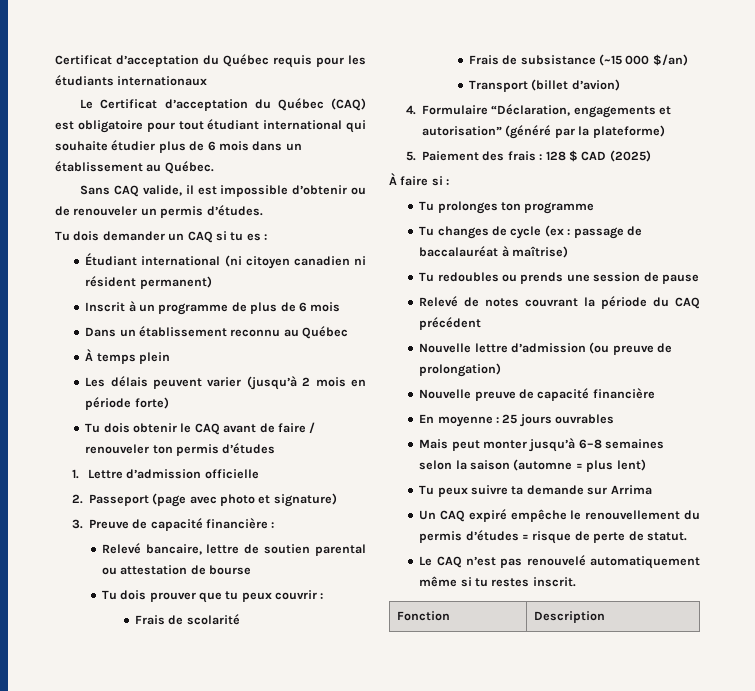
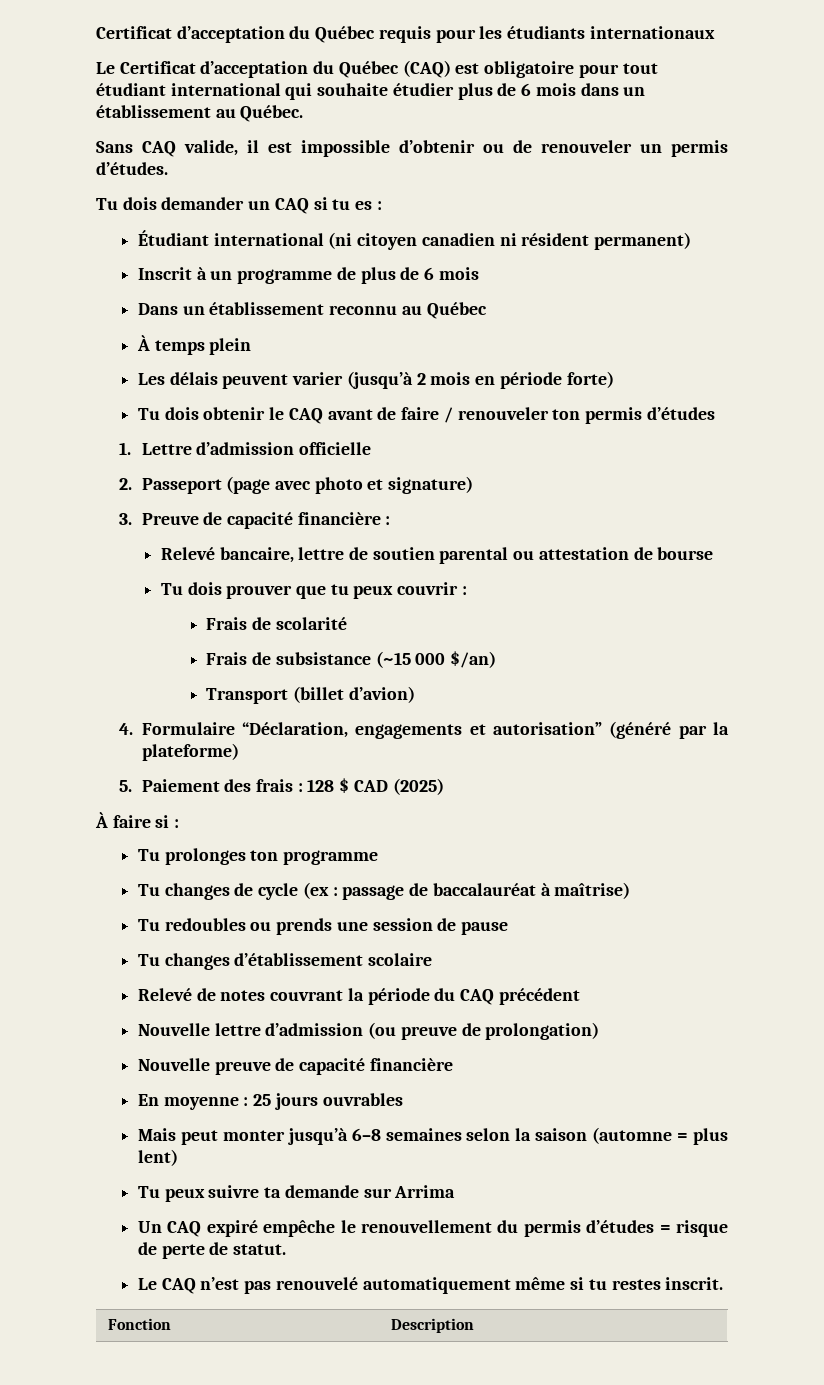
(699, 279) none -> [138,953,433,970] // Tu changes d’établissement scolaire

